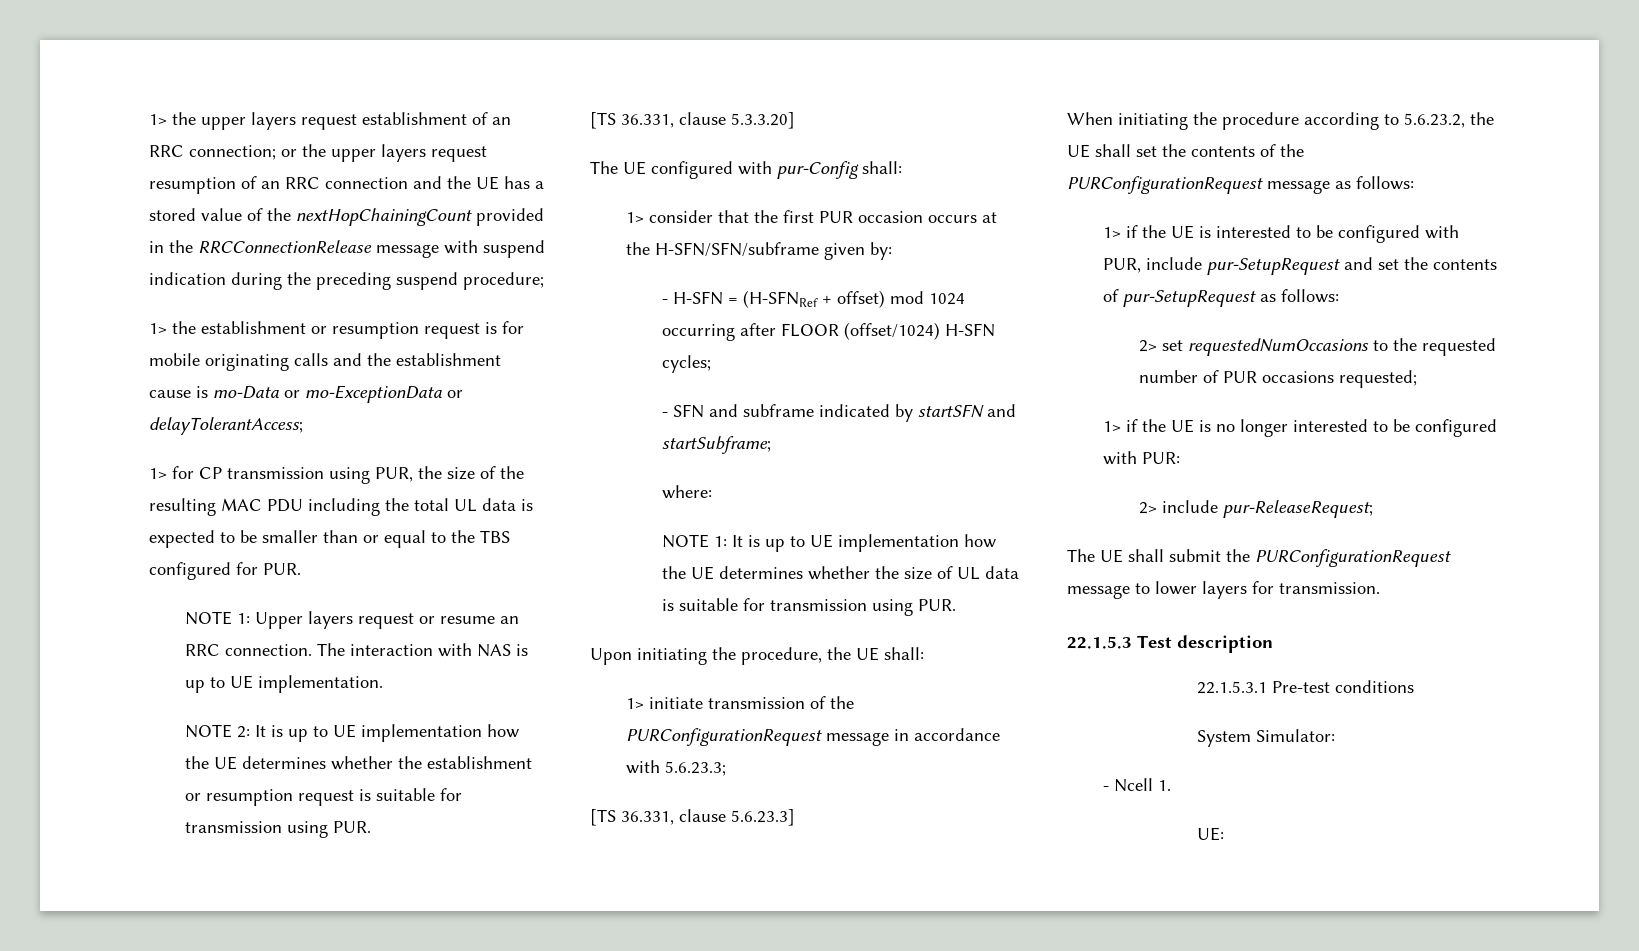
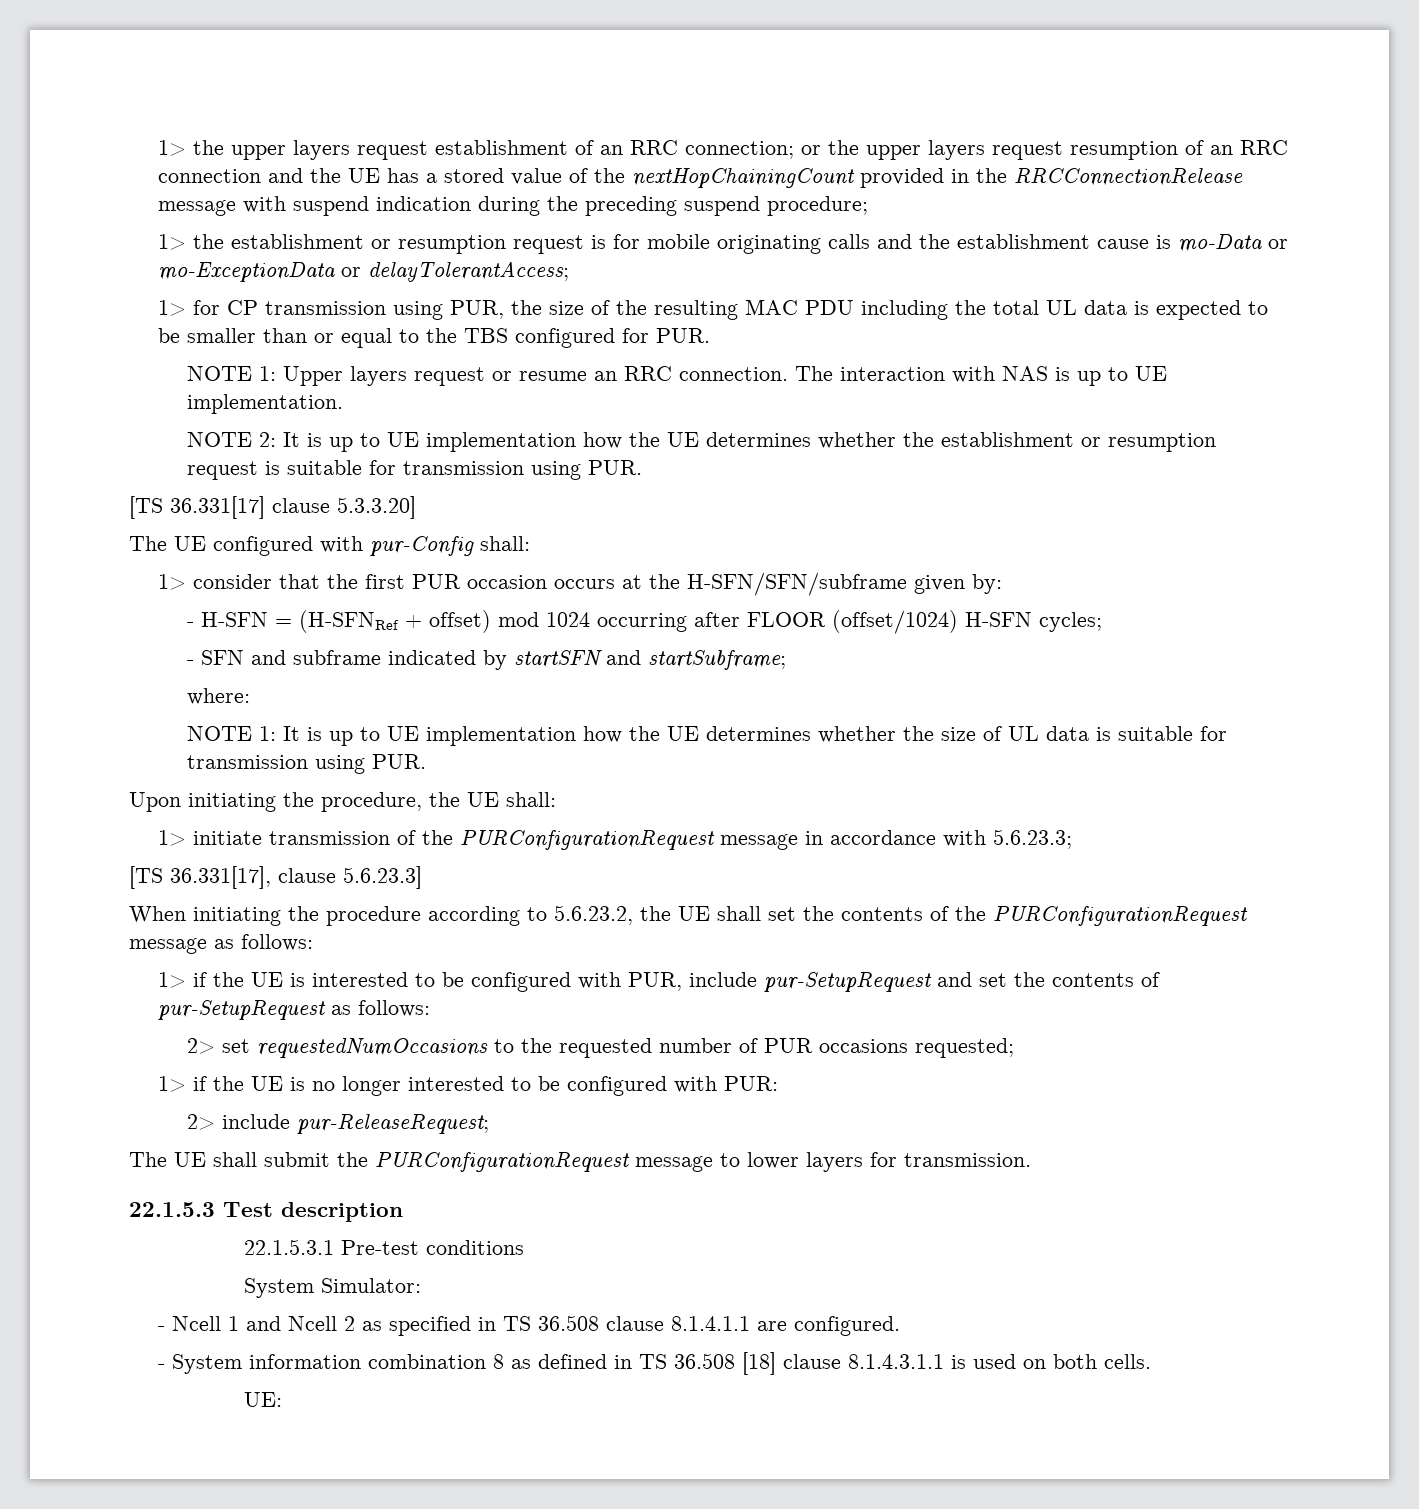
[621,114,674,128] 36.331, -> [170,496,265,519] 36.331[17]
[621,811,674,825] 36.331, -> [170,866,271,889] 36.331[17],
[1158,780,1172,791] 1. -> [227,1315,900,1336] [157,1352,1151,1375] 1 and Ncell 2 as specified in TS 36.508 clause 8.1.4.1.1 are configured. // - System information combination 8 as defined in TS 36.508 [18] clause 8.1.4.3.1.1 is used on both cells.

